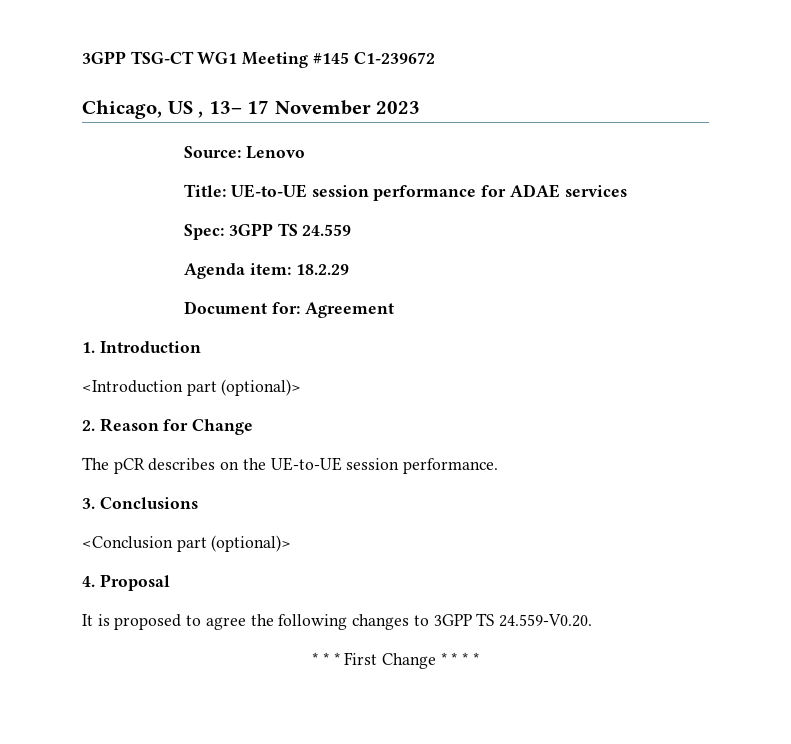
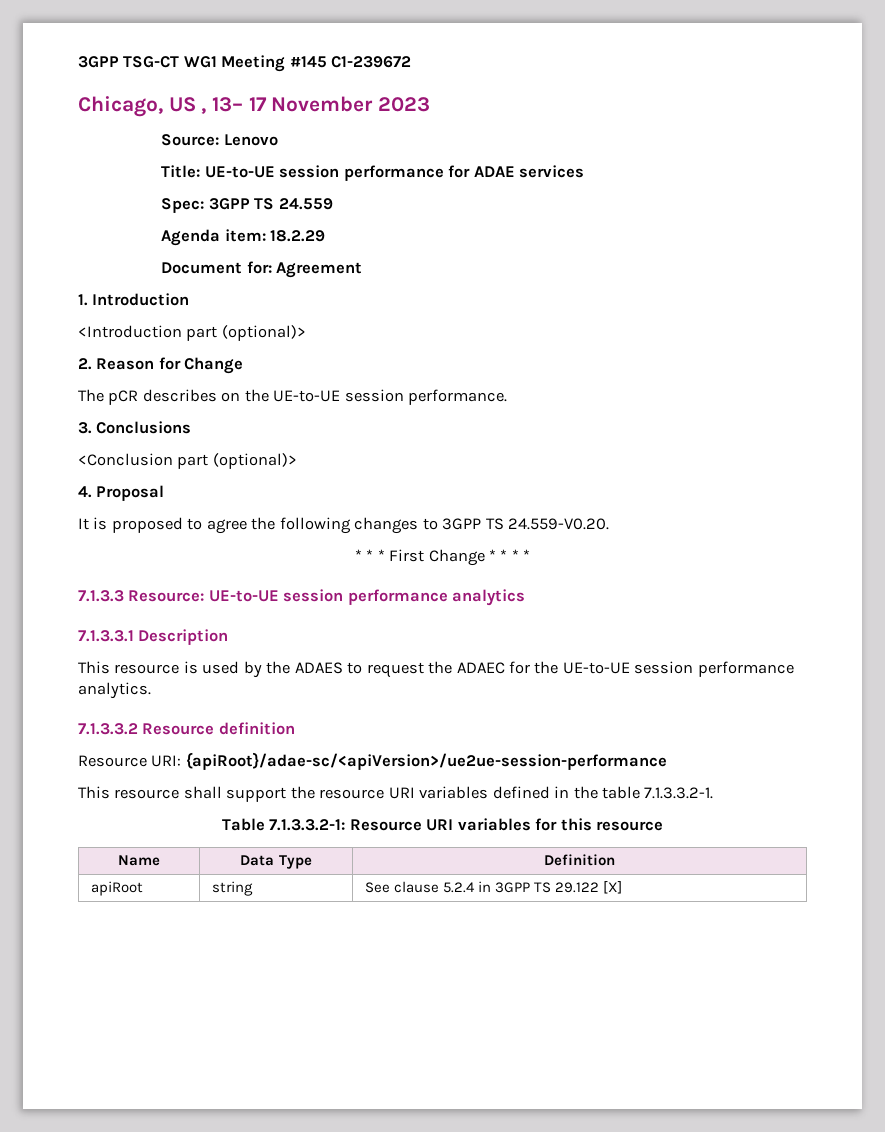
(479, 658) none -> [78,589,526,606] [78,629,229,645] [78,661,794,678] [78,682,151,699] [78,722,295,735] [78,752,667,770] [78,786,714,802] [221,818,664,831] [118,855,160,866] [240,855,312,869] [544,854,615,866] [90,881,143,896] [211,881,253,896] [364,881,623,894] // 7.1.3.3 Resource: UE-to-UE session performance analytics // 7.1.3.3.1 Description // This resource is used by the ADAES to request the ADAEC for the UE-to-UE session performance analytics. // 7.1.3.3.2 Resource definition // Resource URI: {apiRoot}/adae-sc/<apiVersion>/ue2ue-session-performance // This resource shall support the resource URI variables defined in the table 7.1.3.3.2-1. // Table 7.1.3.3.2-1: Resource URI variables for this resource // Name | Data Type | Definition // apiRoot | string | See clause 5.2.4 in 3GPP TS 29.122 [X]

